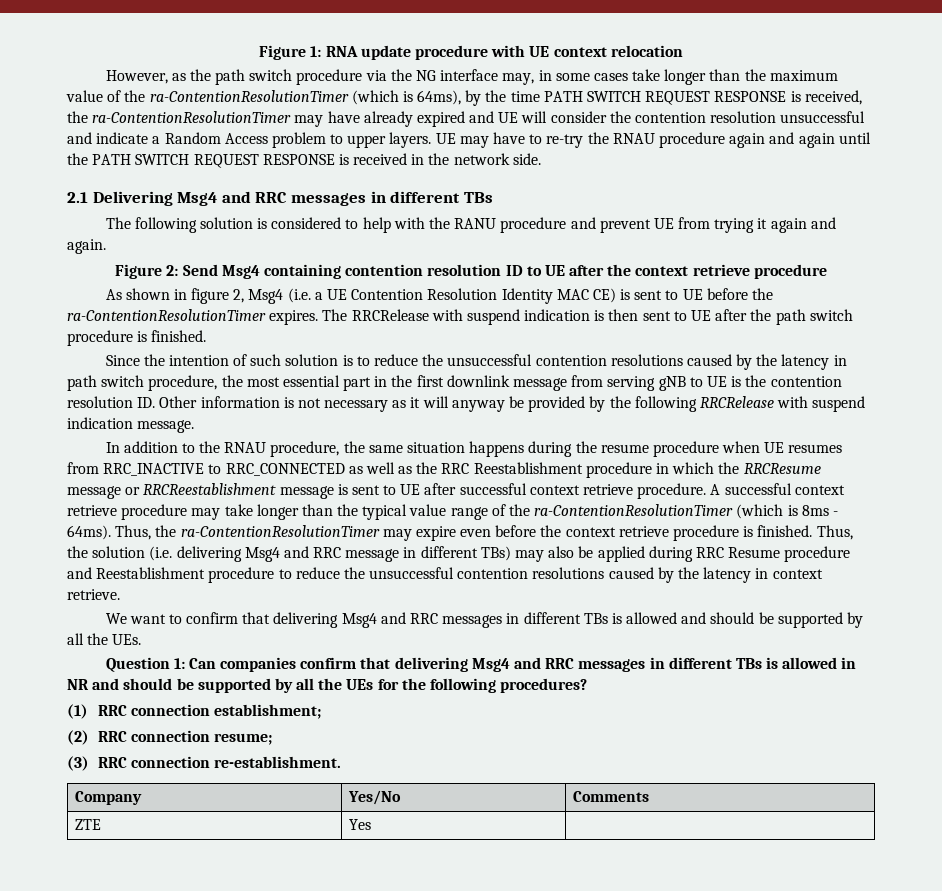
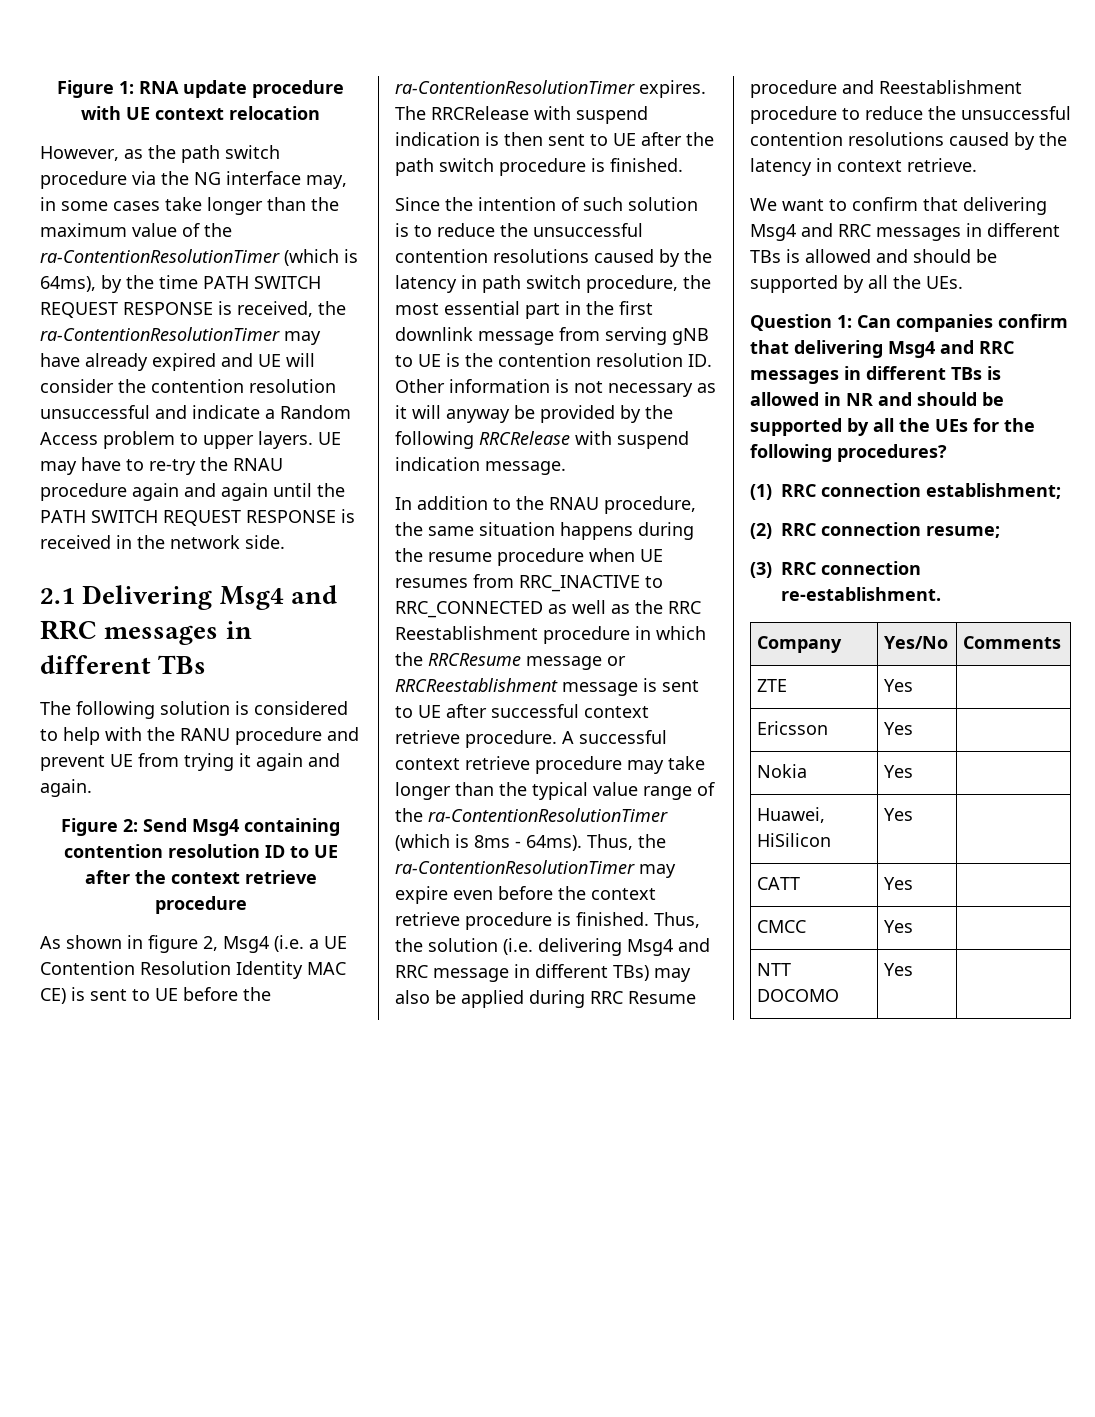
(371, 824) none -> [757,721,829,735] [884,722,914,735] [757,764,808,778] [884,765,914,778] [757,807,826,823] [757,833,832,847] [884,808,914,821] [757,877,801,890] [884,877,914,890] [757,920,807,933] [884,920,914,933] [757,963,792,976] [757,989,840,1002] [884,963,914,976] // Ericsson | Yes | // Nokia | Yes | // Huawei, HiSilicon | Yes | // CATT | Yes | // CMCC | Yes | // NTT DOCOMO | Yes |

